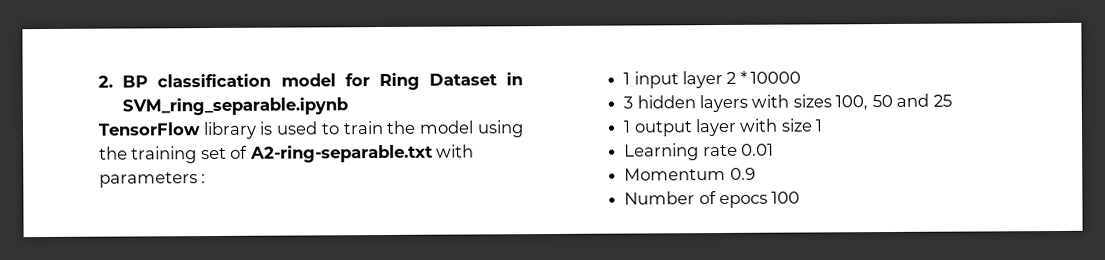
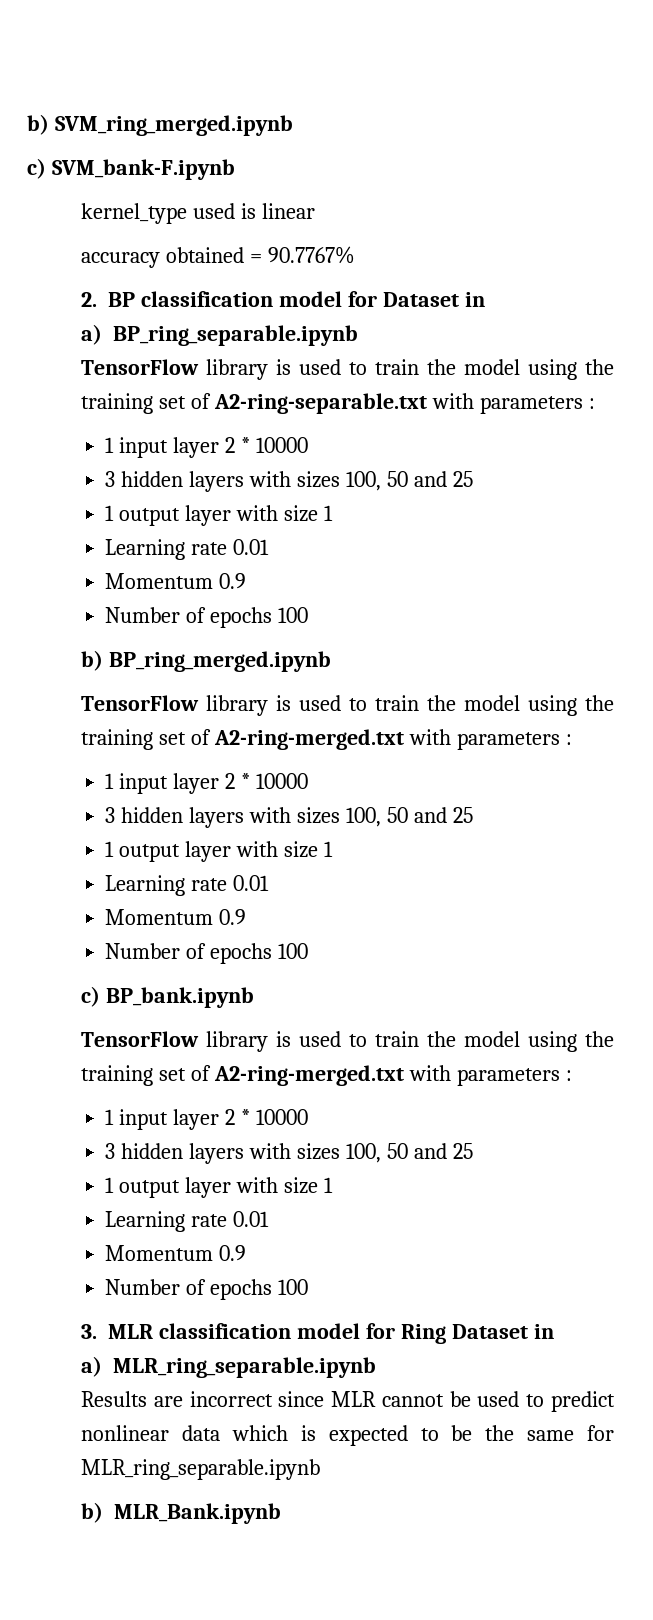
(97, 81) none -> [27,114,293,136] [27,158,235,180] [81,203,316,224] [81,246,356,268] b) SVM_ring_merged.ipynb // c) SVM_bank-F.ipynb // kernel_type used is linear // accuracy obtained = 90.7767% //
[378,72,523,91] [122,97,349,116] Ring Dataset in SVM_ring_separable.ipynb -> [383,292,486,307] [81,324,359,346] Dataset in // a) BP_ring_separable.ipynb
[718,191,801,209] epocs 100 -> [210,607,309,628] [81,650,332,672] [81,695,614,716] [81,729,572,750] [105,773,309,794] [105,807,473,828] [105,841,334,862] [105,875,270,896] [105,909,247,925] [105,943,309,964] [81,986,255,1008] [81,1031,614,1052] [81,1065,572,1086] [105,1109,309,1130] [105,1143,473,1164] [105,1177,334,1198] [105,1211,270,1232] [105,1245,247,1261] [105,1279,309,1300] [81,1323,554,1344] [81,1356,377,1378] [81,1391,615,1412] [81,1425,615,1446] [81,1459,321,1480] [81,1502,282,1524] epochs 100 // b) BP_ring_merged.ipynb // TensorFlow library is used to train the model using the training set of A2-ring-merged.txt with parameters : // 1 input layer 2 * 10000 // 3 hidden layers with sizes 100, 50 and 25 // 1 output layer with size 1 // Learning rate 0.01 // Momentum 0.9 // Number of epochs 100 // c) BP_bank.ipynb // TensorFlow library is used to train the model using the training set of A2-ring-merged.txt with parameters : // 1 input layer 2 * 10000 // 3 hidden layers with sizes 100, 50 and 25 // 1 output layer with size 1 // Learning rate 0.01 // Momentum 0.9 // Number of epochs 100 // 3. MLR classification model for Ring Dataset in // a) MLR_ring_separable.ipynb // Results are incorrect since MLR cannot be used to predict nonlinear data which is expected to be the same for MLR_ring_separable.ipynb // b) MLR_Bank.ipynb

